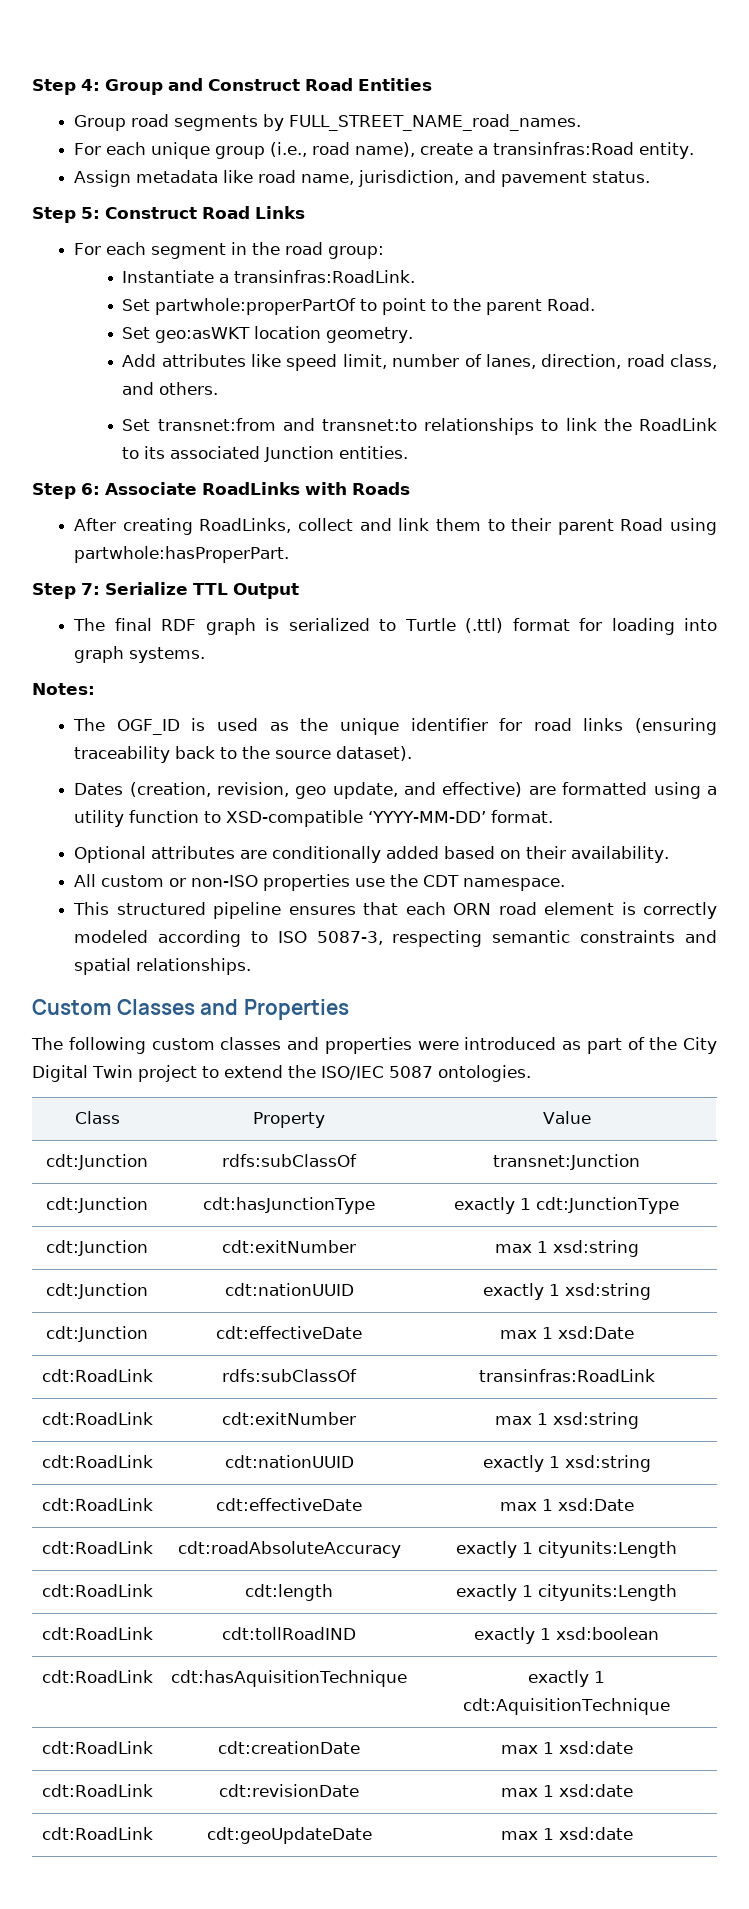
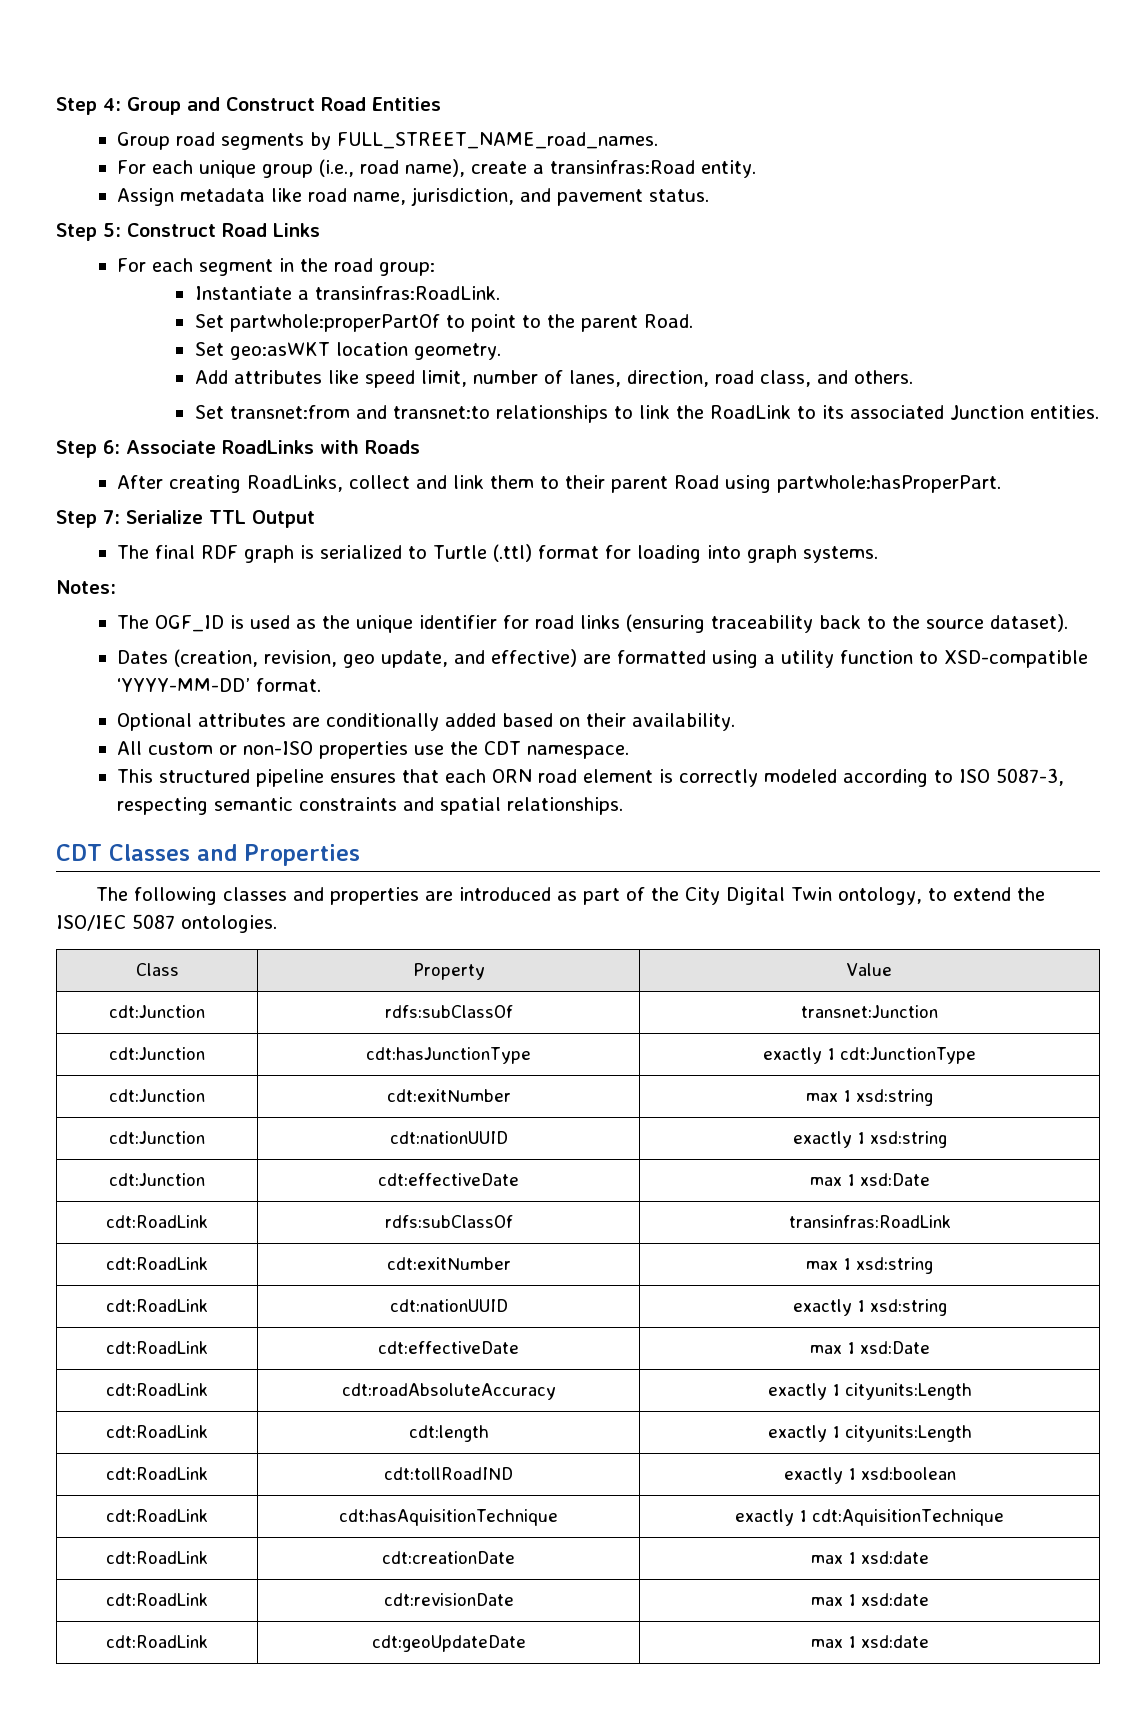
[32,999,111,1015] Custom -> [56,844,102,861] CDT
[151,1038,215,1050] custom -> (217, 896) none
[417,1041,459,1050] were -> [424,891,453,901] are
[137,1065,197,1082] project -> [838,887,923,905] ontology,

